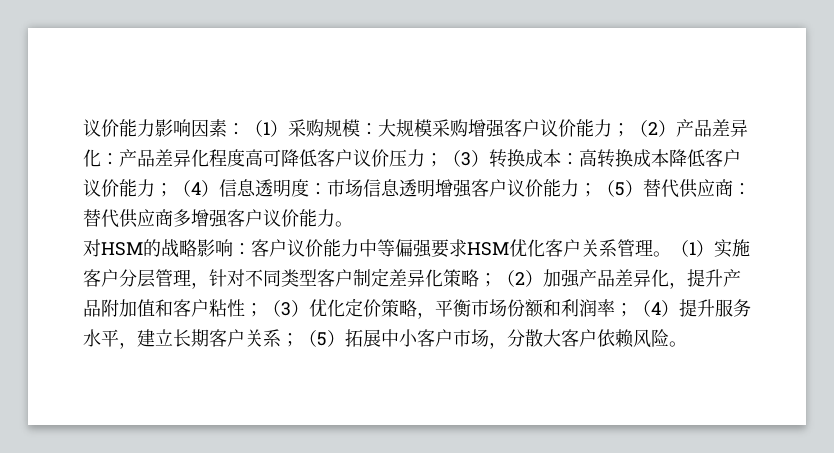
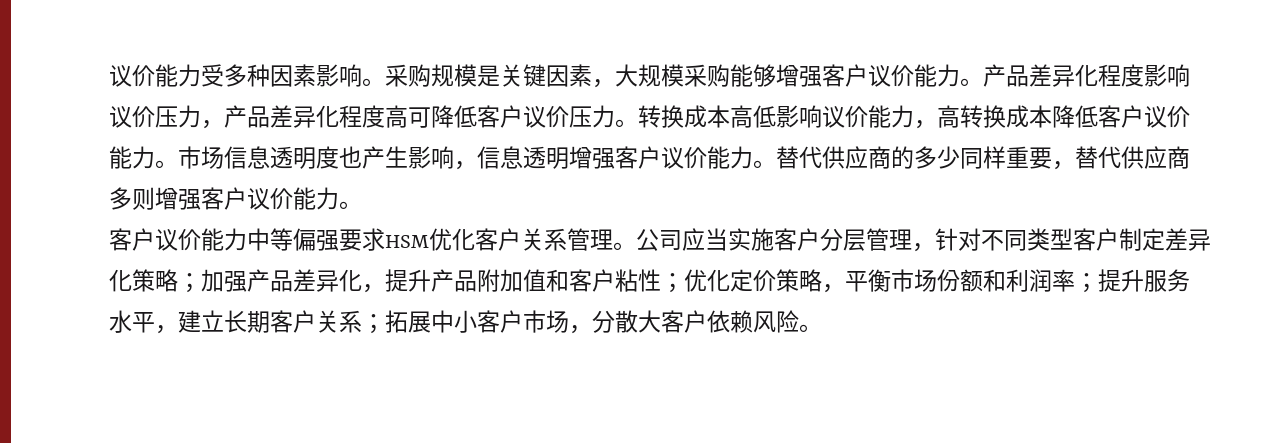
[83,119,378,137] 议价能力影响因素：（1）采购规模： -> [109,64,615,88] 议价能力受多种因素影响。采购规模是关键因素，
[468,119,748,138] [83,149,119,167] 增强客户议价能力；（2）产品差异化： -> [730,64,1190,87] [109,105,224,129] 能够增强客户议价能力。产品差异化程度影响议价压力，
[425,149,579,168] ；（3）转换成本： -> [615,105,937,129] 。转换成本高低影响议价能力，
[155,179,363,197] ；（4）信息透明度：市场 -> [155,146,477,170] 。市场信息透明度也产生影响，
[579,179,751,198] ；（5）替代供应商： -> [753,146,1075,170] 。替代供应商的多少同样重要，
(191, 218) none -> [132,187,155,210] 则
[83,239,251,258] 对HSM的战略影响： -> (362, 205) none
[671,240,714,257] （1） -> [636,228,728,251] 公司应当
[497,270,543,287] （2） -> (201, 283) none
[263,300,309,317] （3） -> (684, 283) none
[633,300,679,317] （4） -> (1098, 283) none
[299,330,345,347] （5） -> (385, 324) none

